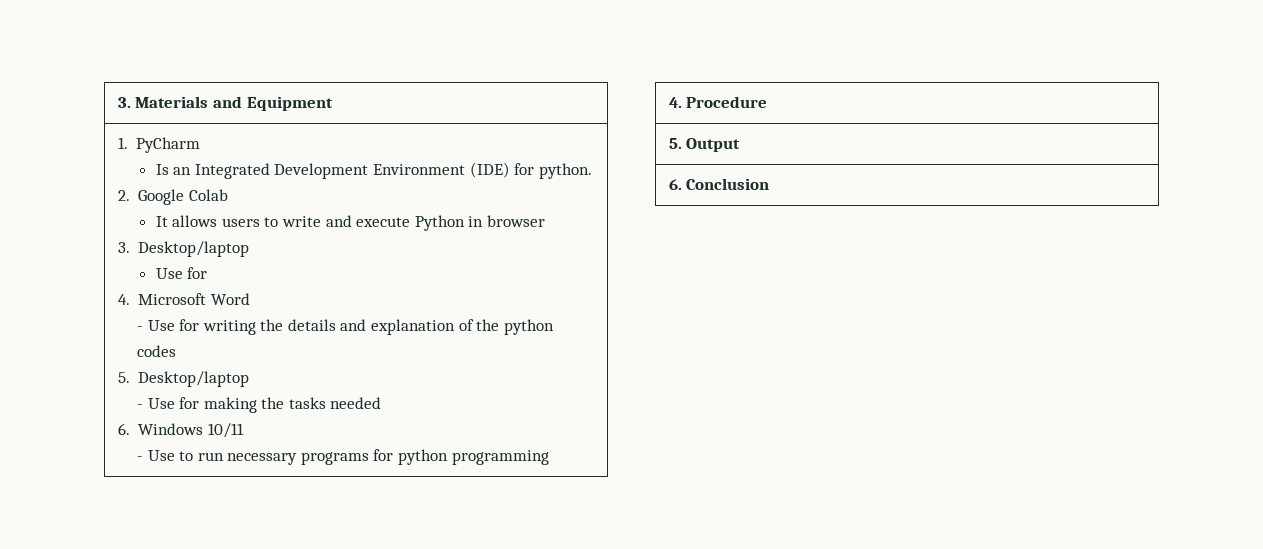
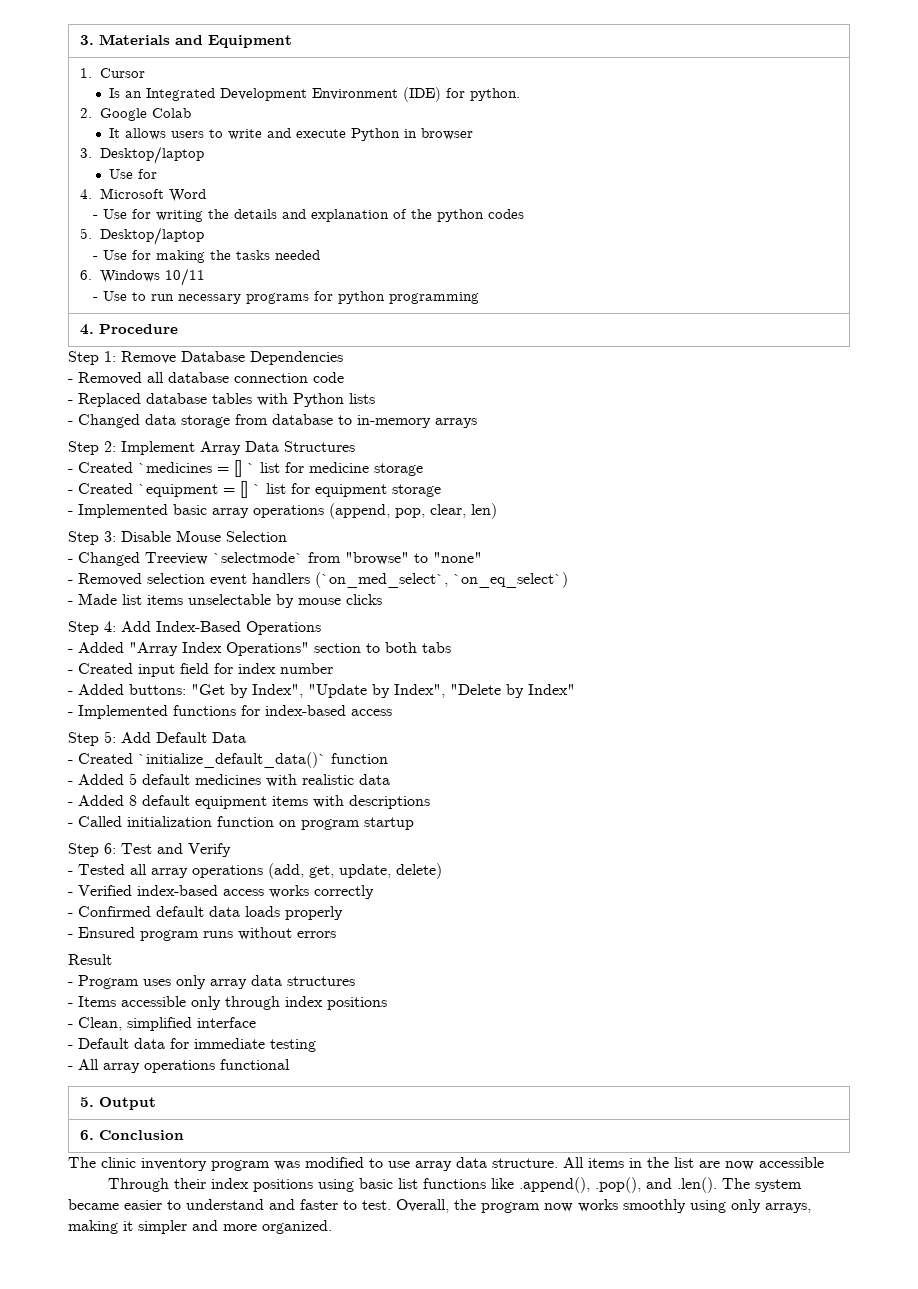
[136,137,201,153] PyCharm -> [99,68,145,78] Cursor
[668,138,741,152] [668,178,770,190] // 5. Output // 6. Conclusion -> [68,351,343,365] [68,372,344,385] [68,393,375,407] [68,414,477,428] [68,441,355,455] [68,460,423,477] [68,481,441,498] [68,503,497,519] [68,530,287,545] [68,552,482,566] [68,572,568,588] [68,593,382,608] [68,621,321,635] [68,642,451,656] [68,663,333,677] [68,684,575,698] [68,705,392,719] [68,731,246,746] [68,752,388,768] [68,773,390,787] [68,795,430,809] [68,816,414,830] [68,843,231,857] [68,863,442,879] [68,885,374,899] [68,906,343,920] [68,927,336,941] [68,954,112,965] [68,975,355,989] [68,996,387,1010] [68,1017,256,1031] [68,1038,316,1052] [68,1059,290,1073] [80,1097,157,1110] [80,1130,185,1140] [68,1157,824,1171] [107,1177,802,1193] [68,1199,811,1213] [68,1220,332,1234] // Step 1: Remove Database Dependencies // - Removed all database connection code // - Replaced database tables with Python lists // - Changed data storage from database to in-memory arrays // Step 2: Implement Array Data Structures // - Created `medicines = [] ` list for medicine storage // - Created `equipment = [] ` list for equipment storage // - Implemented basic array operations (append, pop, clear, len) // Step 3: Disable Mouse Selection // - Changed Treeview `selectmode` from "browse" to "none" // - Removed selection event handlers (`on_med_select`, `on_eq_select`) // - Made list items unselectable by mouse clicks // Step 4: Add Index-Based Operations // - Added "Array Index Operations" section to both tabs // - Created input field for index number // - Added buttons: "Get by Index", "Update by Index", "Delete by Index" // - Implemented functions for index-based access // Step 5: Add Default Data // - Created `initialize_default_data()` function // - Added 5 default medicines with realistic data // - Added 8 default equipment items with descriptions // - Called initialization function on program startup // Step 6: Test and Verify // - Tested all array operations (add, get, update, delete) // - Verified index-based access works correctly // - Confirmed default data loads properly // - Ensured program runs without errors // Result // - Program uses only array data structures // - Items accessible only through index positions // - Clean, simplified interface // - Default data for immediate testing // - All array operations functional // 5. Output // 6. Conclusion // The clinic inventory program was modified to use array data structure. All items in the list are now accessible // Through their index positions using basic list functions like .append(), .pop(), and .len(). The system became easier to understand and faster to test. Overall, the program now works smoothly using only arrays, making it simpler and more organized.

